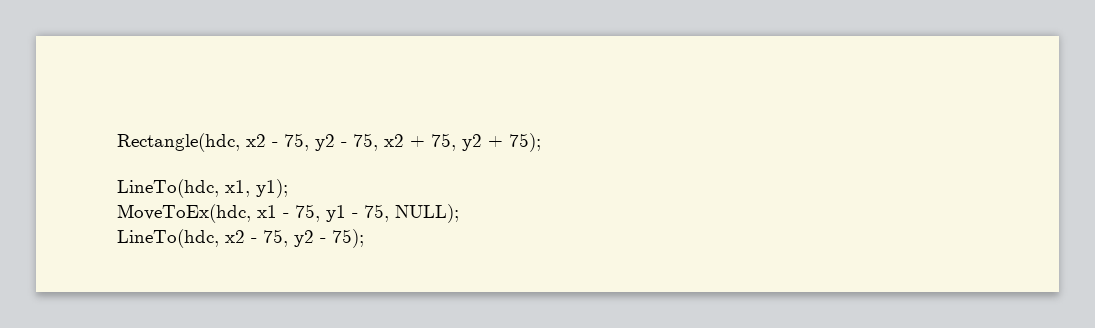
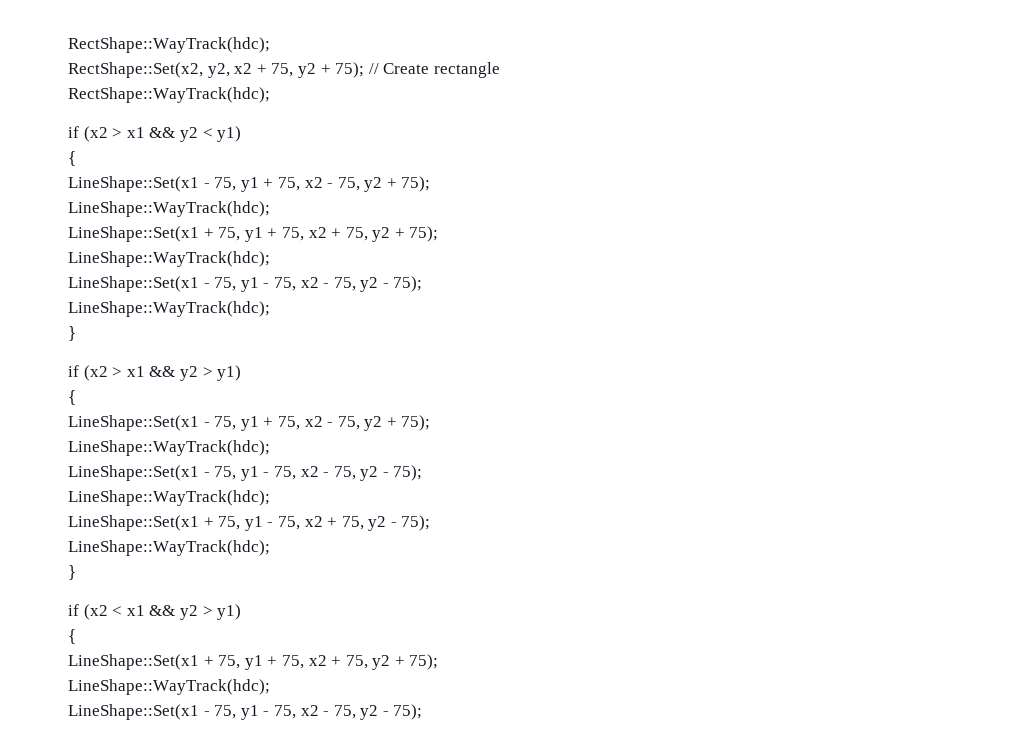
[117,133,541,152] [117,179,288,198] [117,204,459,223] [117,229,364,248] Rectangle(hdc, x2 - 75, y2 - 75, x2 + 75, y2 + 75); // LineTo(hdc, x1, y1); // MoveToEx(hdc, x1 - 75, y1 - 75, NULL); // LineTo(hdc, x2 - 75, y2 - 75); -> [68,37,270,53] [68,62,500,78] [68,87,270,103] [68,126,242,142] [68,151,76,166] [68,176,431,192] [68,201,270,217] [68,226,439,242] [68,251,270,267] [68,276,423,292] [68,301,270,317] [68,326,76,341] [68,365,242,381] [68,390,76,405] [68,415,431,431] [68,440,270,456] [68,465,423,481] [68,490,270,506] [68,515,431,531] [68,540,270,556] [68,565,76,580] [68,604,242,620] [68,629,76,644] [68,654,439,670] [68,679,270,695] [68,704,423,720] RectShape::WayTrack(hdc); // RectShape::Set(x2, y2, x2 + 75, y2 + 75); // Create rectangle // RectShape::WayTrack(hdc); // if (x2 > x1 && y2 < y1) // { // LineShape::Set(x1 - 75, y1 + 75, x2 - 75, y2 + 75); // LineShape::WayTrack(hdc); // LineShape::Set(x1 + 75, y1 + 75, x2 + 75, y2 + 75); // LineShape::WayTrack(hdc); // LineShape::Set(x1 - 75, y1 - 75, x2 - 75, y2 - 75); // LineShape::WayTrack(hdc); // } // if (x2 > x1 && y2 > y1) // { // LineShape::Set(x1 - 75, y1 + 75, x2 - 75, y2 + 75); // LineShape::WayTrack(hdc); // LineShape::Set(x1 - 75, y1 - 75, x2 - 75, y2 - 75); // LineShape::WayTrack(hdc); // LineShape::Set(x1 + 75, y1 - 75, x2 + 75, y2 - 75); // LineShape::WayTrack(hdc); // } // if (x2 < x1 && y2 > y1) // { // LineShape::Set(x1 + 75, y1 + 75, x2 + 75, y2 + 75); // LineShape::WayTrack(hdc); // LineShape::Set(x1 - 75, y1 - 75, x2 - 75, y2 - 75);

